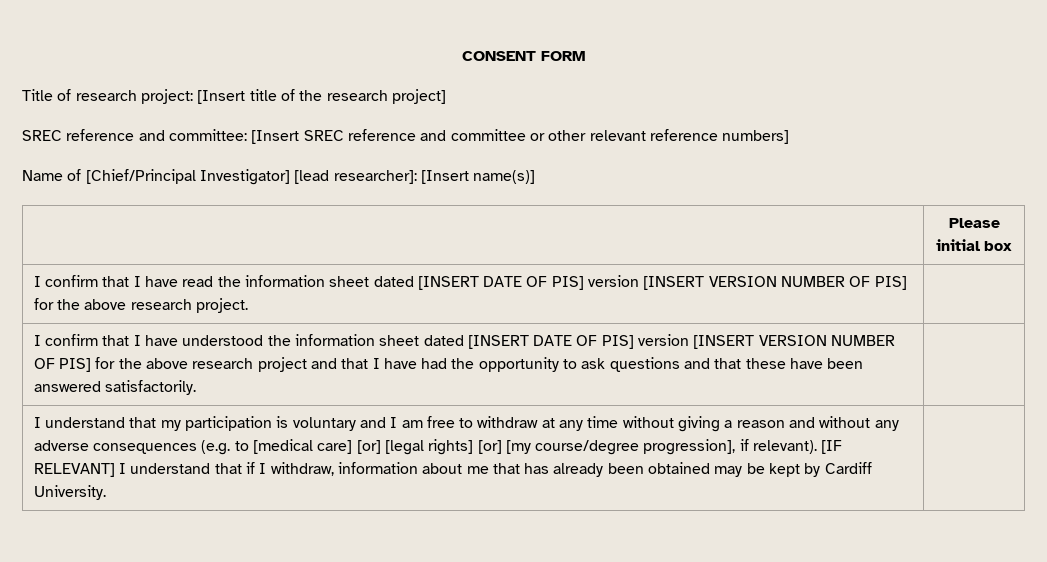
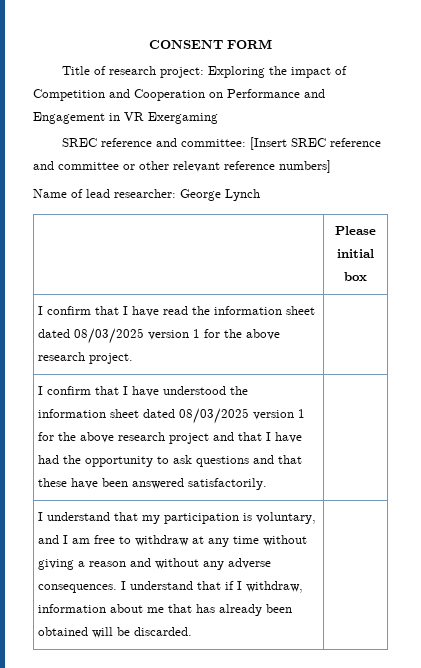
[197,89,446,104] [Insert title of the research project] -> [208,66,348,78] [33,89,325,101] [33,112,218,124] Exploring the impact of Competition and Cooperation on Performance and Engagement in VR Exergaming
[85,169,536,185] [Chief/Principal Investigator] [lead researcher]: [Insert name(s)] -> [86,189,260,201] lead researcher: George Lynch
[417,275,907,290] [INSERT DATE OF PIS] version [INSERT VERSION NUMBER OF PIS] -> [74,328,201,344] 08/03/2025 version 1
[467,334,896,349] [33,358,91,372] [INSERT DATE OF PIS] version [INSERT VERSION NUMBER OF PIS] -> [179,408,306,424] 08/03/2025 version 1
[292,417,356,431] voluntary -> [256,512,317,524] voluntary,
[92,439,843,455] [33,463,115,477] consequences (e.g. to [medical care] [or] [legal rights] [or] [my course/degree progression], if relevant). [IF RELEVANT] -> [38,584,118,593] consequences.
[714,462,872,477] [33,485,106,500] may be kept by Cardiff University. -> [92,627,193,638] will be discarded.

